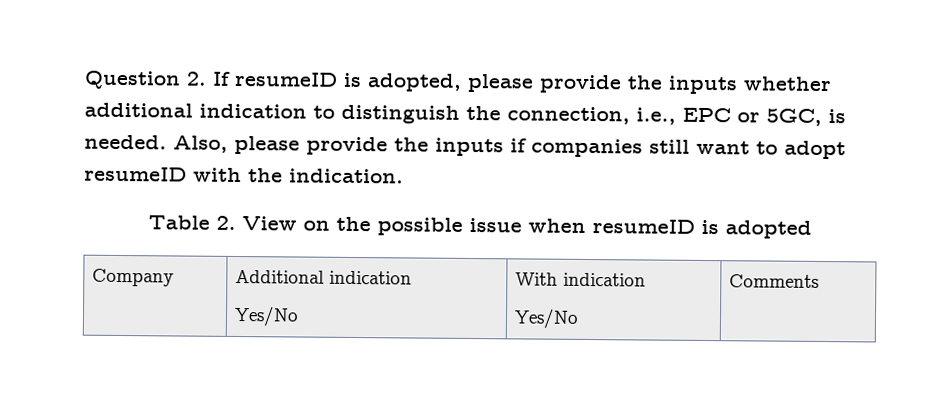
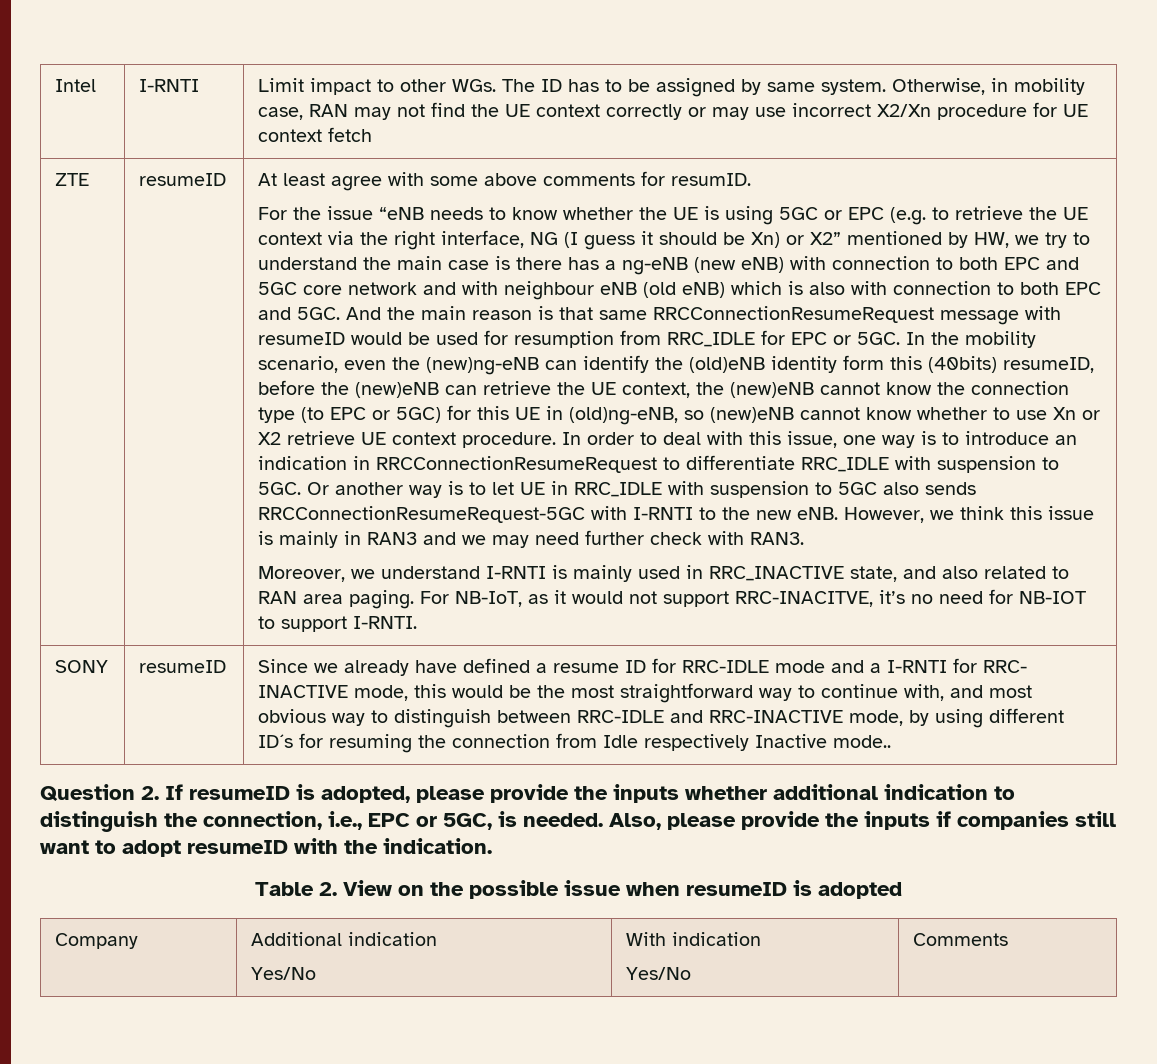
(84, 80) none -> [55,79,97,92] [139,79,200,92] [258,78,1086,97] [258,102,1089,120] [258,127,373,142] [55,173,90,186] [139,173,227,186] [258,171,752,191] [258,206,1089,225] [258,230,1091,250] [258,256,1080,275] [258,281,1102,300] [258,306,1062,325] [258,330,1037,348] [258,355,1095,375] [258,380,1070,398] [258,405,1101,425] [258,431,1078,448] [258,455,1060,473] [258,481,977,498] [258,506,1095,523] [258,530,805,548] [258,565,1070,582] [258,589,1087,609] [258,616,418,632] [55,660,109,673] [139,660,227,673] [258,658,1028,676] [258,683,1033,703] [258,708,1065,728] [258,733,892,753] Intel | I-RNTI | Limit impact to other WGs. The ID has to be assigned by same system. Otherwise, in mobility case, RAN may not find the UE context correctly or may use incorrect X2/Xn procedure for UE context fetch // ZTE | resumeID | At least agree with some above comments for resumID. // For the issue “eNB needs to know whether the UE is using 5GC or EPC (e.g. to retrieve the UE context via the right interface, NG (I guess it should be Xn) or X2” mentioned by HW, we try to understand the main case is there has a ng-eNB (new eNB) with connection to both EPC and 5GC core network and with neighbour eNB (old eNB) which is also with connection to both EPC and 5GC. And the main reason is that same RRCConnectionResumeRequest message with resumeID would be used for resumption from RRC_IDLE for EPC or 5GC. In the mobility scenario, even the (new)ng-eNB can identify the (old)eNB identity form this (40bits) resumeID, before the (new)eNB can retrieve the UE context, the (new)eNB cannot know the connection type (to EPC or 5GC) for this UE in (old)ng-eNB, so (new)eNB cannot know whether to use Xn or X2 retrieve UE context procedure. In order to deal with this issue, one way is to introduce an indication in RRCConnectionResumeRequest to differentiate RRC_IDLE with suspension to 5GC. Or another way is to let UE in RRC_IDLE with suspension to 5GC also sends RRCConnectionResumeRequest-5GC with I-RNTI to the new eNB. However, we think this issue is mainly in RAN3 and we may need further check with RAN3. // Moreover, we understand I-RNTI is mainly used in RRC_INACTIVE state, and also related to RAN area paging. For NB-IoT, as it would not support RRC-INACITVE, it’s no need for NB-IOT to support I-RNTI. // SONY | resumeID | Since we already have defined a resume ID for RRC-IDLE mode and a I-RNTI for RRC- INACTIVE mode, this would be the most straightforward way to continue with, and most obvious way to distinguish between RRC-IDLE and RRC-INACTIVE mode, by using different ID´s for resuming the connection from Idle respectively Inactive mode.. //

